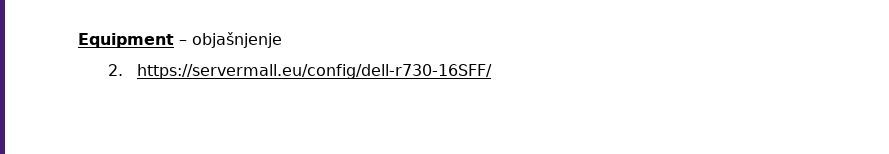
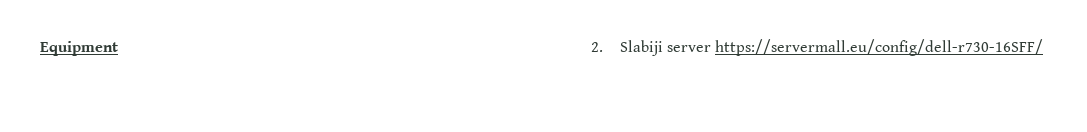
[179,32,282,48] – objašnjenje -> (118, 48) none
(123, 70) none -> [619,40,712,56] Slabiji server

